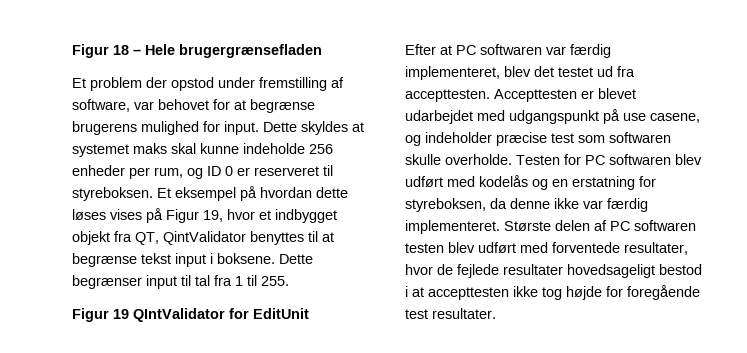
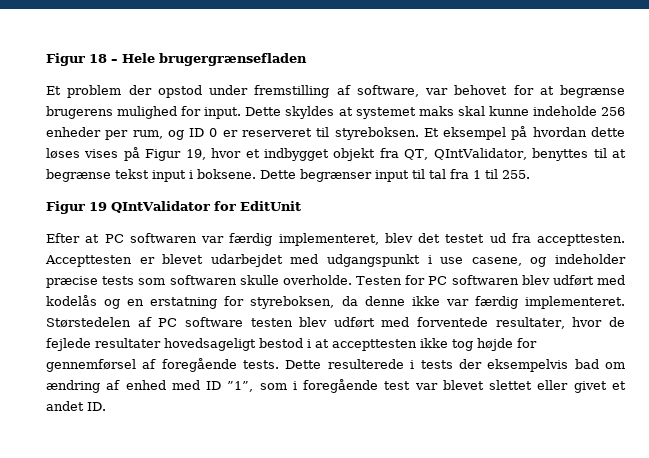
[163,231,246,245] QintValidator -> [433,148,527,160] QIntValidator,
[603,109,620,124] på -> [427,255,432,264] i
[551,133,574,143] test -> [102,276,135,285] tests
[504,220,590,231] Største delen -> [46,317,131,328] Størstedelen
[634,220,696,231] softwaren -> [184,317,243,327] software
[627,285,700,300] [405,308,496,319] foregående test resultater. -> [46,358,626,372] [46,379,626,393] [46,401,106,411] gennemførsel af foregående tests. Dette resulterede i tests der eksempelvis bad om ændring af enhed med ID ”1”, som i foregående test var blevet slettet eller givet et andet ID.

